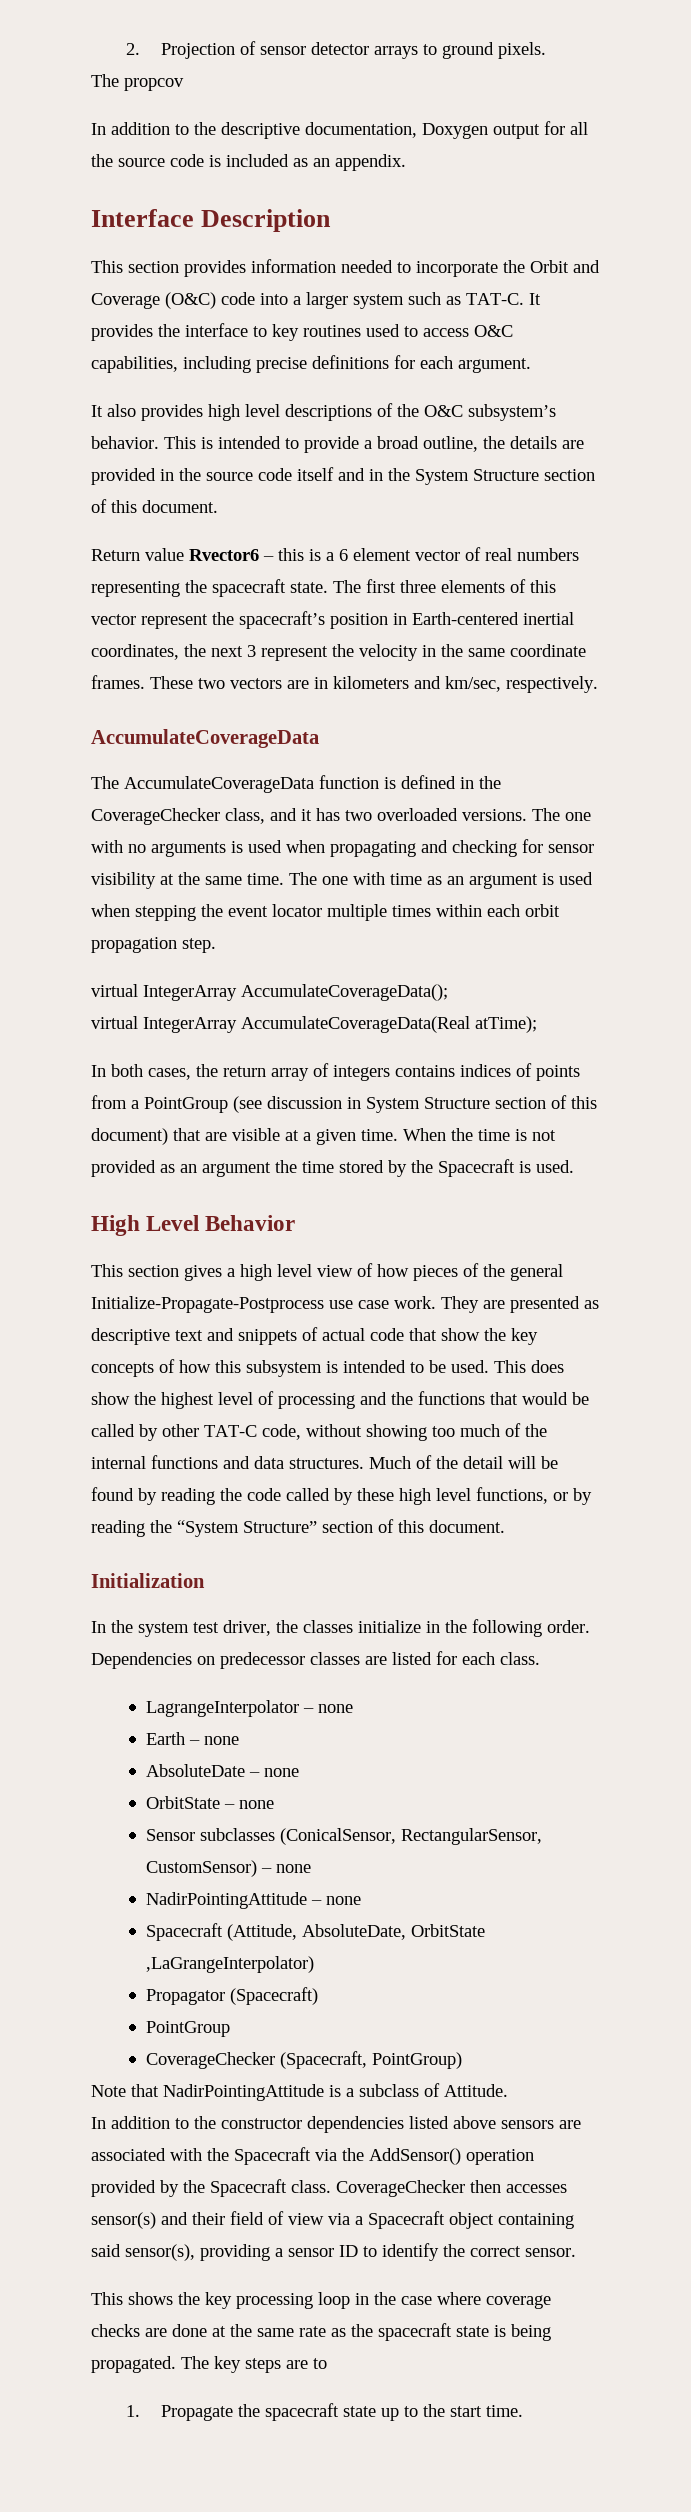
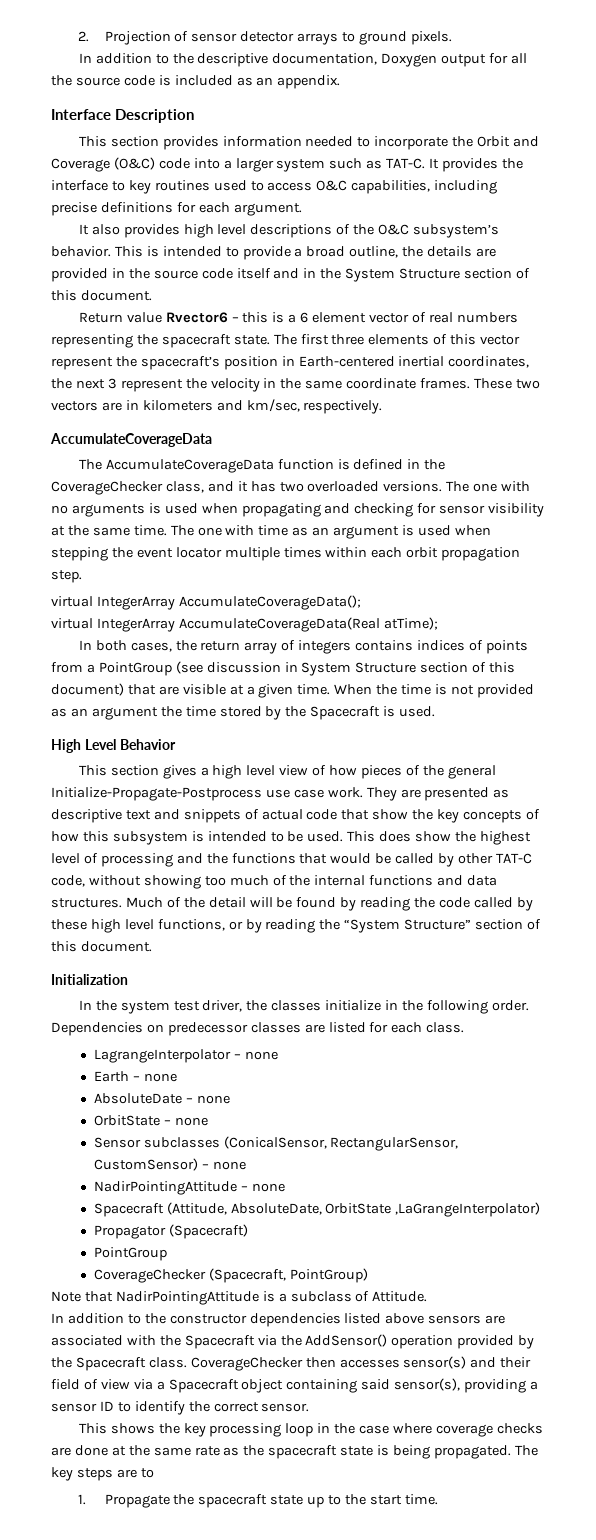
[91,74,184,91] // The propcov -> (452, 38) none

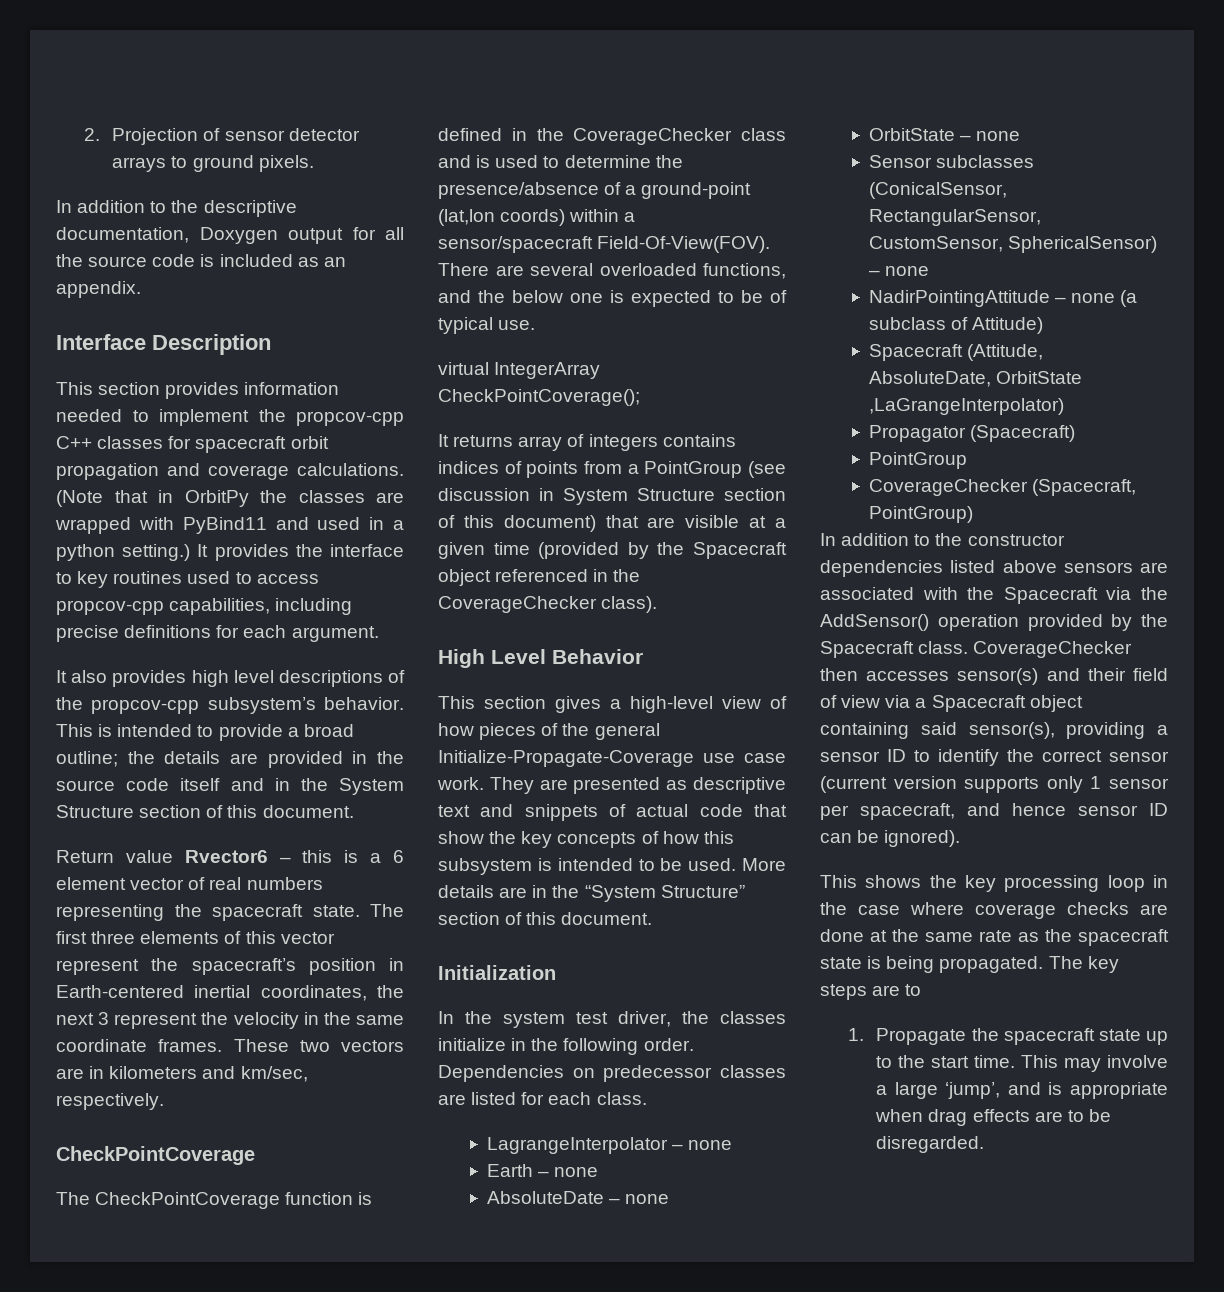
[374,136,540,150] [51,157,426,172] incorporate the Orbit and Coverage (O&C) code into a larger system such as TAT-C. -> [159,409,404,426] [56,436,329,453] [56,463,404,480] [56,490,404,507] [55,517,404,534] [56,544,191,561] implement the propcov-cpp C++ classes for spacecraft orbit propagation and coverage calculations. (Note that in OrbitPy the classes are wrapped with PyBind11 and used in a python setting.)
[316,180,348,191] O&C -> [56,600,164,615] propcov-cpp
[378,224,410,235] O&C -> [91,699,200,714] propcov-cpp
[349,246,399,258] outline, -> [56,751,118,767] outline;
[50,433,212,447] [78,459,274,473] AccumulateCoverageData // The AccumulateCoverageData -> [56,1146,255,1165] [56,1192,281,1209] CheckPointCoverage // The CheckPointCoverage
[165,481,531,493] [51,503,545,517] [51,525,491,539] [51,547,521,561] [51,570,82,583] [51,595,361,610] [51,617,438,632] [78,640,241,652] class, and it has two overloaded versions. The one with no arguments is used when propagating and checking for sensor visibility at the same time. The one with time as an argument is used when stepping the event locator multiple times within each orbit propagation step. // virtual IntegerArray AccumulateCoverageData(); // virtual IntegerArray AccumulateCoverageData(Real atTime); // In both cases, the return -> [741,128,786,141] [438,155,683,168] [438,182,752,199] [438,209,636,226] [438,236,771,253] [438,263,786,279] [438,290,787,307] [438,317,536,334] [438,362,601,379] [438,389,640,406] [438,434,514,447] class and is used to determine the presence/absence of a ground-point (lat,lon coords) within a sensor/spacecraft Field-Of-View(FOV). There are several overloaded functions, and the below one is expected to be of typical use. // virtual IntegerArray CheckPointCoverage(); // It returns
[297,684,534,698] [51,706,436,720] time. When the time is not provided as an argument the time stored by the Spacecraft is used. -> [493,542,787,559] [438,569,641,586] [438,596,658,613] time (provided by the Spacecraft object referenced in the CoverageChecker class).
[212,765,276,779] high level -> [630,696,713,713] high-level
[51,787,262,801] Initialize-Propagate-Postprocess -> [438,750,694,767] Initialize-Propagate-Coverage
[347,831,531,845] [51,853,532,867] [51,875,498,889] [51,897,533,911] [51,919,316,933] This does show the highest level of processing and the functions that would be called by other TAT-C code, without showing too much of the internal functions and data structures. Much of the detail will be found by reading the code called by these high level functions, or by reading -> [742,858,786,871] [438,885,548,898] More details are in
[93,1158,198,1171] CustomSensor) -> [869,236,1158,253] CustomSensor, SphericalSensor)
(285, 1187) none -> [1120,290,1138,307] [869,317,1044,334] (a subclass of Attitude)
[51,1291,428,1305] // Note that NadirPointingAttitude is a subclass of Attitude. -> (974, 514) none
[261,1403,310,1412] sensor. -> [1109,751,1169,762] [820,776,1169,793] [820,803,1168,820] [820,830,961,847] sensor (current version supports only 1 sensor per spacecraft, and hence sensor ID can be ignored).
(438, 1499) none -> [1021,1055,1168,1072] [876,1082,1168,1099] [875,1109,1111,1126] [876,1136,985,1153] This may involve a large ‘jump’, and is appropriate when drag effects are to be disregarded.

